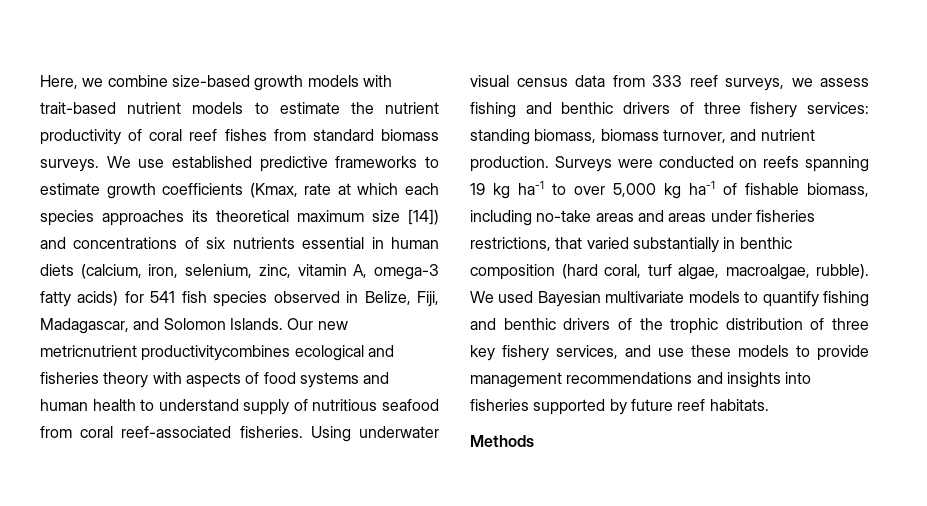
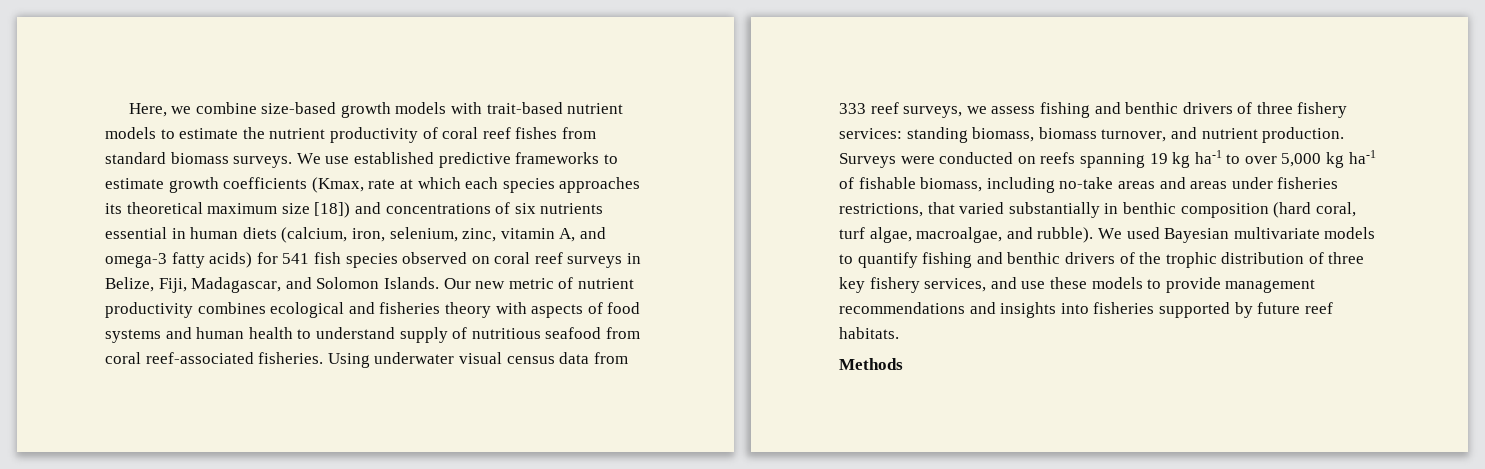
[408,209,439,225] [14]) -> [314,202,351,218] [18])
(368, 271) none -> [579,227,606,239] and
(340, 297) none -> [471,252,623,268] on coral reef surveys
[40,345,291,361] metricnutrient productivitycombines -> [508,277,634,289] [105,302,266,318] metric of nutrient productivity combines
(810, 272) none -> [1006,227,1033,239] and

